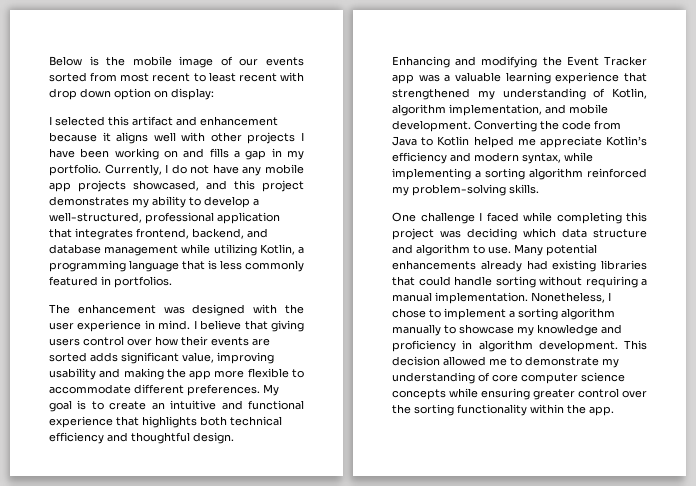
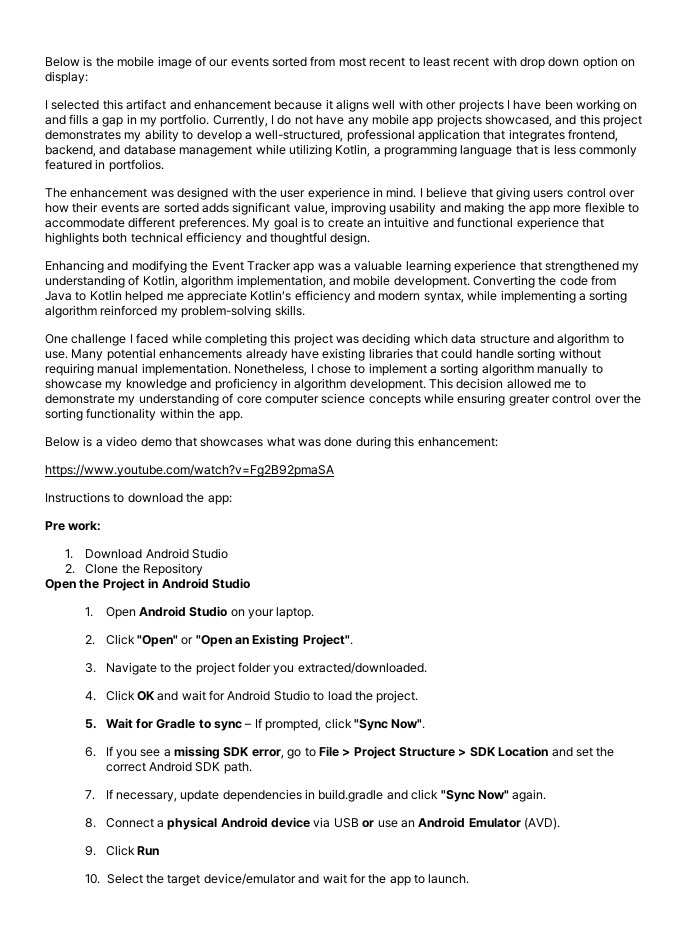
[526,260,548,270] had -> [290,349,319,359] have
[641,279,647,286] a -> (94, 369) none
(614, 411) none -> [45,436,498,449] [45,464,334,477] [45,492,232,505] [45,521,102,531] [65,548,229,559] [65,563,204,576] [45,578,250,591] [85,606,315,619] [85,634,353,647] [85,662,427,675] [85,690,419,703] [85,718,426,731] [85,746,615,759] [105,761,252,774] [85,789,547,802] [85,817,561,830] [85,845,159,856] [85,873,470,886] // Below is a video demo that showcases what was done during this enhancement: // https://www.youtube.com/watch?v=Fg2B92pmaSA // Instructions to download the app: // Pre work: // 1. Download Android Studio // 2. Clone the Repository // Open the Project in Android Studio // 1. Open Android Studio on your laptop. // 2. Click "Open" or "Open an Existing Project". // 3. Navigate to the project folder you extracted/downloaded. // 4. Click OK and wait for Android Studio to load the project. // 5. Wait for Gradle to sync – If prompted, click "Sync Now". // 6. If you see a missing SDK error, go to File > Project Structure > SDK Location and set the correct Android SDK path. // 7. If necessary, update dependencies in build.gradle and click "Sync Now" again. // 8. Connect a physical Android device via USB or use an Android Emulator (AVD). // 9. Click Run // 10. Select the target device/emulator and wait for the app to launch.

